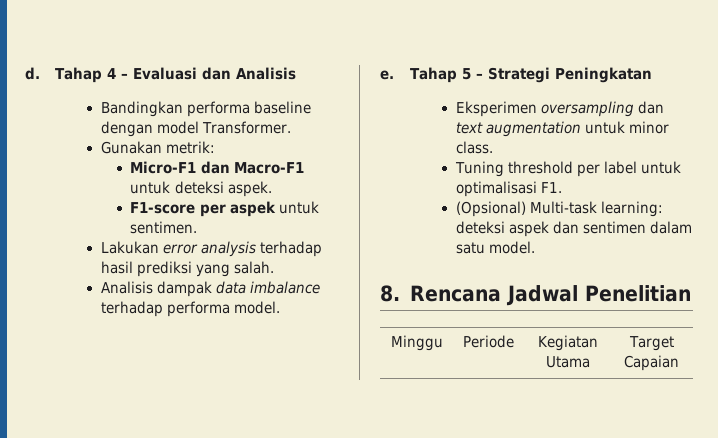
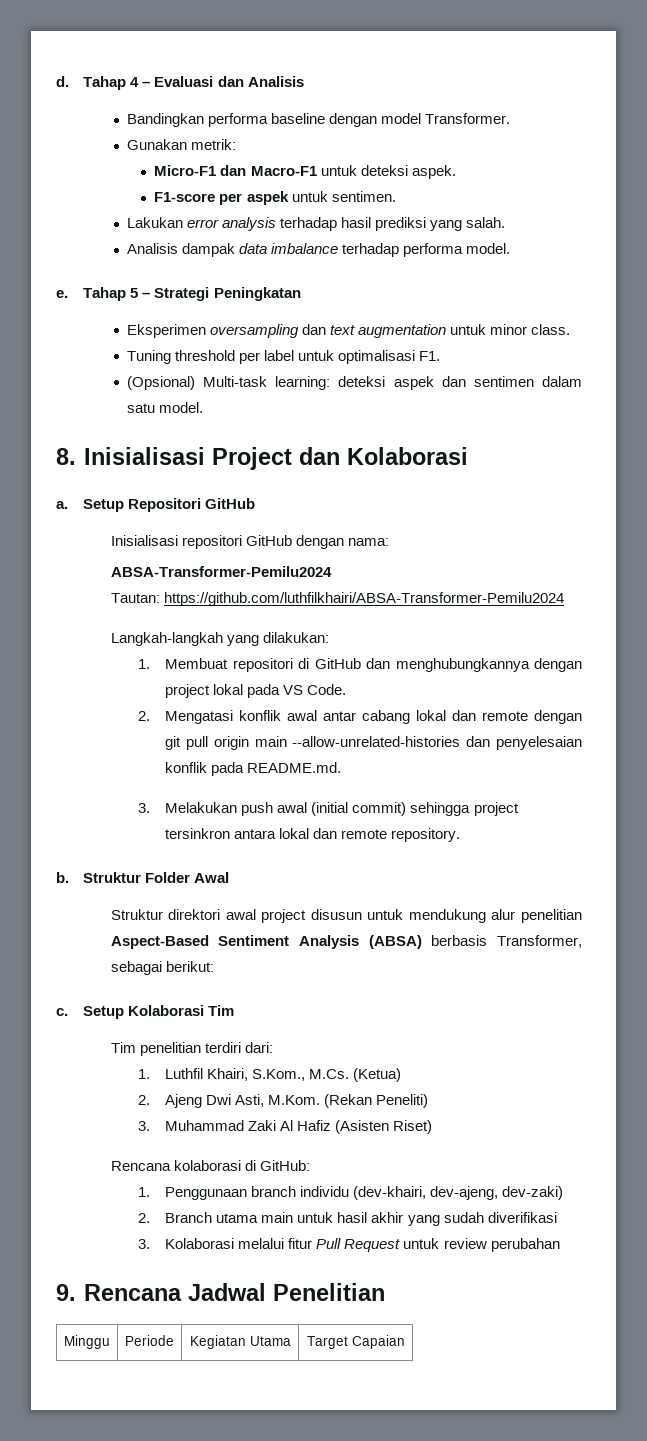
(400, 293) none -> [83,447,468,470] [56,498,256,512] [110,535,389,549] [110,566,332,577] [110,592,564,606] [110,632,329,646] [137,658,582,672] [165,684,347,698] [137,710,582,724] [165,736,582,750] [165,762,342,776] [137,802,519,816] [165,828,461,842] [56,872,230,883] [110,909,583,923] [110,935,582,949] [110,961,214,975] [56,1005,235,1019] [110,1042,273,1056] [137,1068,402,1082] [137,1094,429,1108] [137,1120,433,1134] [110,1160,310,1171] [137,1186,564,1200] [137,1212,557,1226] [137,1238,560,1252] [56,1284,76,1301] Inisialisasi Project dan Kolaborasi // a. Setup Repositori GitHub // Inisialisasi repositori GitHub dengan nama: // ABSA-Transformer-Pemilu2024 // Tautan: https://github.com/luthfilkhairi/ABSA-Transformer-Pemilu2024 // Langkah-langkah yang dilakukan: // 1. Membuat repositori di GitHub dan menghubungkannya dengan project lokal pada VS Code. // 2. Mengatasi konflik awal antar cabang lokal dan remote dengan git pull origin main --allow-unrelated-histories dan penyelesaian konflik pada README.md. // 3. Melakukan push awal (initial commit) sehingga project tersinkron antara lokal dan remote repository. // b. Struktur Folder Awal // Struktur direktori awal project disusun untuk mendukung alur penelitian Aspect-Based Sentiment Analysis (ABSA) berbasis Transformer, sebagai berikut: // c. Setup Kolaborasi Tim // Tim penelitian terdiri dari: // 1. Luthfil Khairi, S.Kom., M.Cs. (Ketua) // 2. Ajeng Dwi Asti, M.Kom. (Rekan Peneliti) // 3. Muhammad Zaki Al Hafiz (Asisten Riset) // Rencana kolaborasi di GitHub: // 1. Penggunaan branch individu (dev-khairi, dev-ajeng, dev-zaki) // 2. Branch utama main untuk hasil akhir yang sudah diverifikasi // 3. Kolaborasi melalui fitur Pull Request untuk review perubahan // 9.

